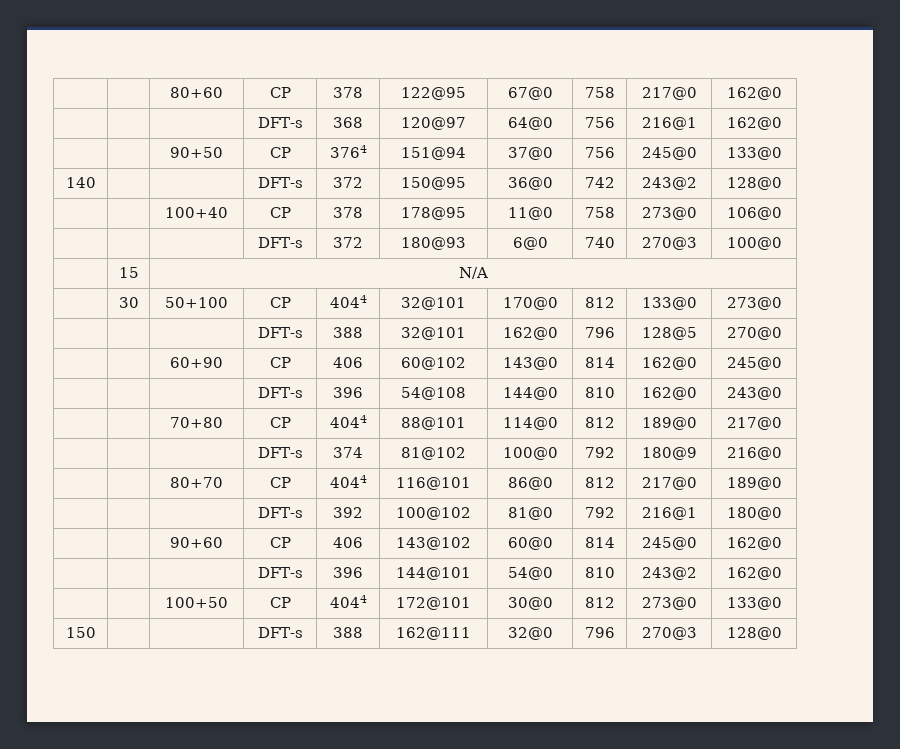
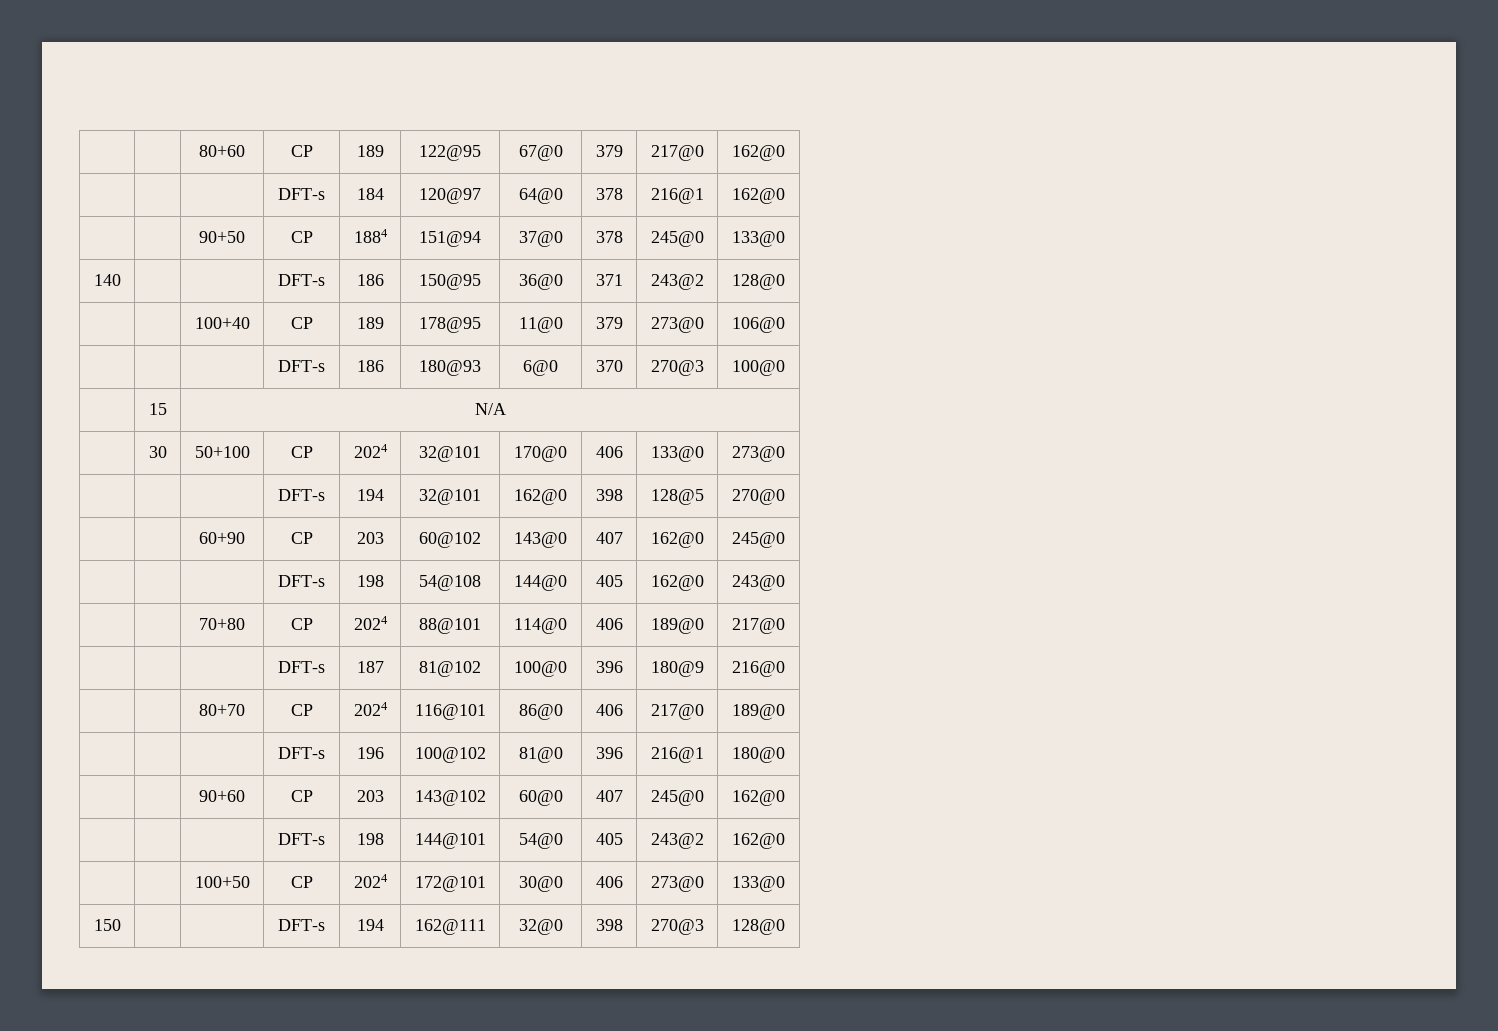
[333,87,363,98] 378 -> [356,145,384,157] 189
[584,87,615,98] 758 -> [595,145,623,157] 379
[333,117,363,128] 368 -> [356,188,384,200] 184
[584,117,615,128] 756 -> [595,188,623,200] 378
[329,145,367,158] 3764 -> [353,229,388,243] 1884
[584,147,615,158] 756 -> [595,231,623,243] 378
[333,177,363,188] 372 -> [356,274,384,286] 186
[584,177,615,188] 742 -> [595,274,623,286] 371
[333,207,363,218] 378 -> [356,317,384,329] 189
[584,207,615,218] 758 -> [595,317,623,329] 379
[333,237,363,248] 372 -> [356,360,384,372] 186
[584,237,615,248] 740 -> [595,360,623,372] 370
[329,295,367,308] 4044 -> [353,444,388,458] 2024
[584,297,615,308] 812 -> [595,446,623,458] 406
[333,327,363,338] 388 -> [356,489,384,501] 194
[584,327,615,338] 796 -> [595,489,623,501] 398
[333,357,363,368] 406 -> [356,532,384,544] 203
[584,357,615,368] 814 -> [595,532,623,544] 407
[333,387,363,398] 396 -> [356,575,384,587] 198
[584,387,615,398] 810 -> [595,575,623,587] 405
[329,415,367,428] 4044 -> [353,616,388,630] 2024
[584,417,615,428] 812 -> [595,618,623,630] 406
[333,447,363,458] 374 -> [356,661,384,673] 187
[584,447,615,458] 792 -> [595,661,623,673] 396
[329,475,367,488] 4044 -> [353,702,388,716] 2024
[584,477,615,488] 812 -> [595,704,623,716] 406
[333,507,363,518] 392 -> [356,747,384,759] 196
[584,507,615,518] 792 -> [595,747,623,759] 396
[333,537,363,548] 406 -> [356,790,384,802] 203
[584,537,615,548] 814 -> [595,790,623,802] 407
[333,567,363,578] 396 -> [356,833,384,845] 198
[584,567,615,578] 810 -> [595,833,623,845] 405
[329,595,367,608] 4044 -> [353,874,388,888] 2024
[584,597,615,608] 812 -> [595,876,623,888] 406
[333,627,363,638] 388 -> [356,919,384,931] 194
[584,627,615,638] 796 -> [595,919,623,931] 398

